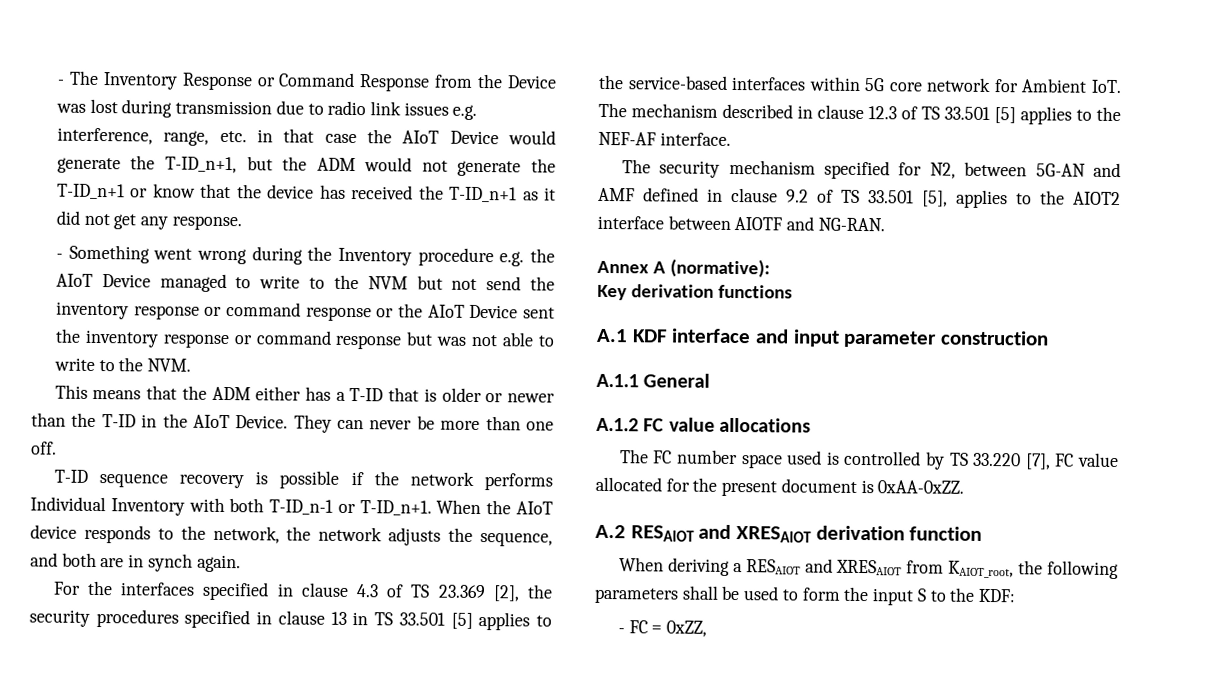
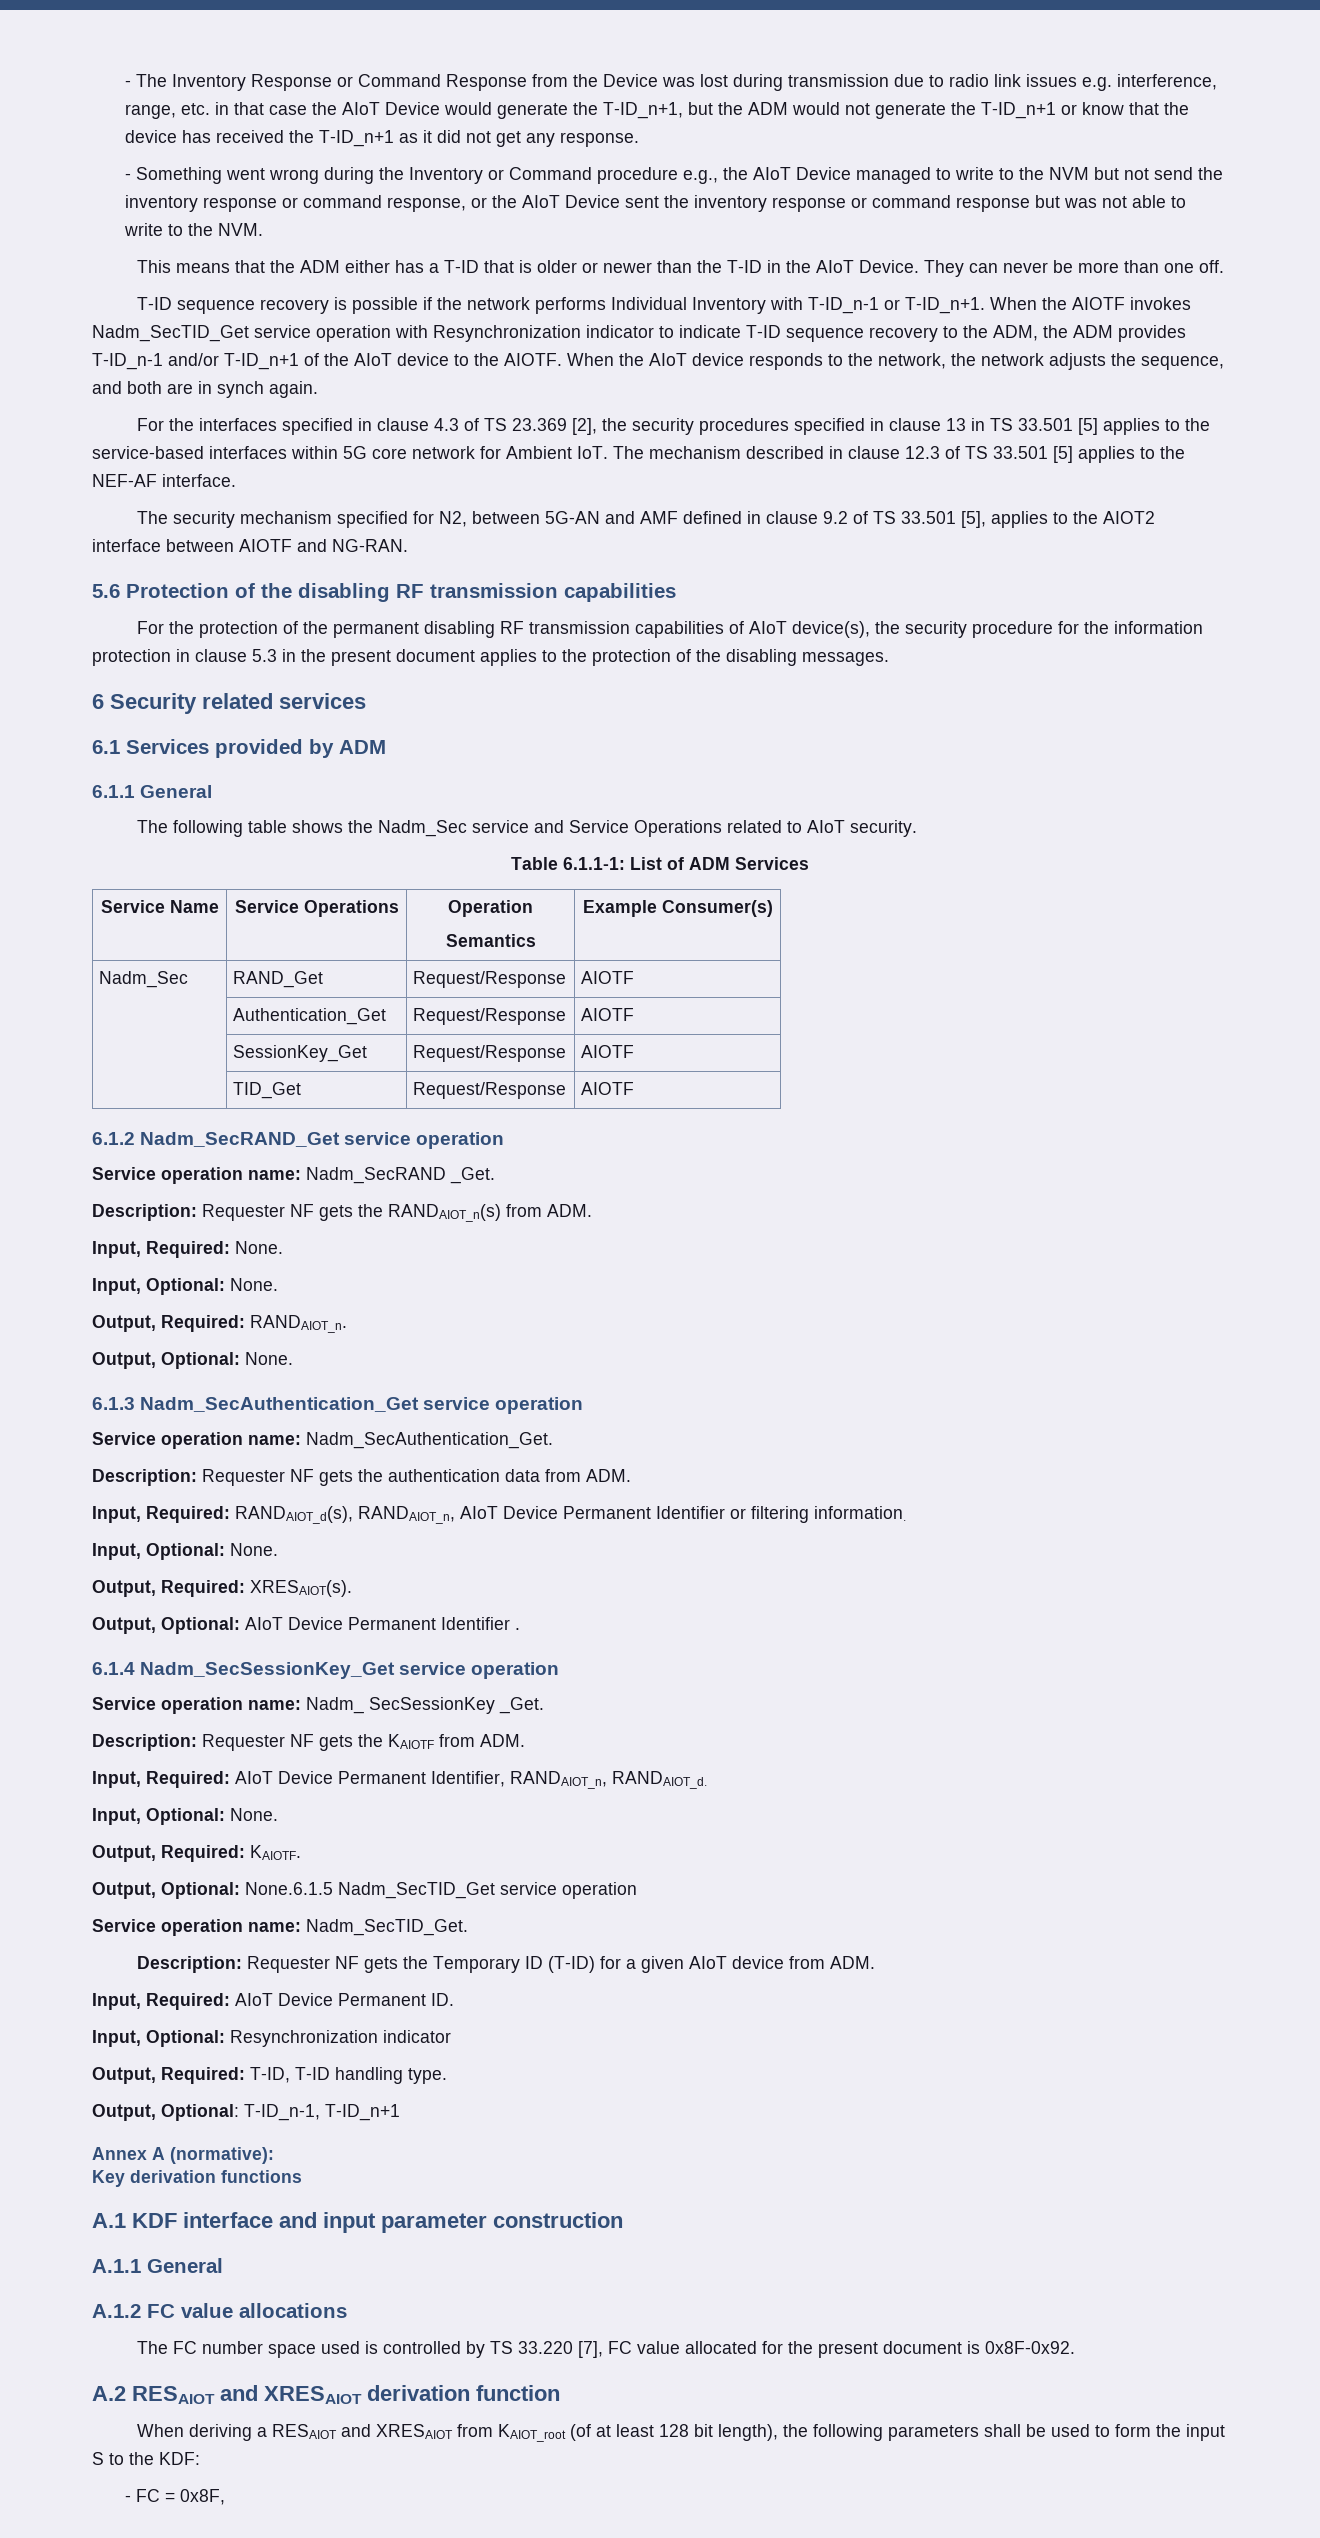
[417,247,525,267] procedure e.g. -> [488,167,719,184] or Command procedure e.g.,
[305,306,372,322] response -> [387,197,467,212] response,
[229,498,265,513] both -> (803, 303) none
(512, 507) none -> [1071,297,1191,310] [92,325,1186,342] [92,353,644,370] AIOTF invokes Nadm_SecTID_Get service operation with Resynchronization indicator to indicate T-ID sequence recovery to the ADM, the ADM provides T-ID_n-1 and/or T-ID_n+1 of the AIoT device to the AIOTF. When the
(885, 224) none -> [92,583,676,602] [136,621,1203,638] [92,649,889,666] [92,693,366,714] [92,739,386,758] [92,785,213,798] [136,820,917,837] [511,857,809,870] [100,900,219,913] [234,900,399,917] [448,900,533,917] [445,934,536,947] [582,900,773,917] [99,971,189,988] [233,971,324,988] [413,971,567,988] [581,971,635,984] [233,1008,387,1025] [413,1008,567,1025] [581,1008,635,1021] [233,1045,368,1062] [413,1045,567,1062] [581,1045,635,1058] [233,1082,302,1099] [413,1082,567,1099] [581,1082,635,1095] [92,1132,505,1149] [92,1167,495,1184] [92,1204,592,1222] [92,1241,283,1258] [92,1278,278,1295] [92,1315,347,1333] [92,1352,293,1369] [92,1397,584,1414] [92,1432,553,1449] [92,1469,631,1486] [92,1506,906,1524] [92,1543,278,1560] [92,1580,352,1597] [92,1617,520,1634] [92,1662,560,1679] [92,1697,544,1714] [92,1734,525,1751] [92,1771,707,1789] [92,1808,278,1825] [92,1845,301,1862] [92,1882,637,1899] [92,1919,468,1936] [136,1956,875,1973] [92,1993,454,2010] [92,2030,451,2047] [92,2067,447,2084] [92,2104,400,2121] // 5.6 Protection of the disabling RF transmission capabilities // For the protection of the permanent disabling RF transmission capabilities of AIoT device(s), the security procedure for the information protection in clause 5.3 in the present document applies to the protection of the disabling messages. // 6 Security related services // 6.1 Services provided by ADM // 6.1.1 General // The following table shows the Nadm_Sec service and Service Operations related to AIoT security. // Table 6.1.1-1: List of ADM Services // Service Name | Service Operations | Operation // Semantics | Example Consumer(s) // Nadm_Sec | RAND_Get | Request/Response | AIOTF // | Authentication_Get | Request/Response | AIOTF // | SessionKey_Get | Request/Response | AIOTF // | TID_Get | Request/Response | AIOTF // 6.1.2 Nadm_SecRAND_Get service operation // Service operation name: Nadm_SecRAND _Get. // Description: Requester NF gets the RANDAIOT_n(s) from ADM. // Input, Required: None. // Input, Optional: None. // Output, Required: RANDAIOT_n. // Output, Optional: None. // 6.1.3 Nadm_SecAuthentication_Get service operation // Service operation name: Nadm_SecAuthentication_Get. // Description: Requester NF gets the authentication data from ADM. // Input, Required: RANDAIOT_d(s), RANDAIOT_n, AIoT Device Permanent Identifier or filtering information. // Input, Optional: None. // Output, Required: XRESAIOT(s). // Output, Optional: AIoT Device Permanent Identifier . // 6.1.4 Nadm_SecSessionKey_Get service operation // Service operation name: Nadm_ SecSessionKey _Get. // Description: Requester NF gets the KAIOTF from ADM. // Input, Required: AIoT Device Permanent Identifier, RANDAIOT_n, RANDAIOT_d. // Input, Optional: None. // Output, Required: KAIOTF. // Output, Optional: None.6.1.5 Nadm_SecTID_Get service operation // Service operation name: Nadm_SecTID_Get. // Description: Requester NF gets the Temporary ID (T-ID) for a given AIoT device from ADM. // Input, Required: AIoT Device Permanent ID. // Input, Optional: Resynchronization indicator // Output, Required: T-ID, T-ID handling type. // Output, Optional: T-ID_n-1, T-ID_n+1
[877,480,965,494] 0xAA-0xZZ. -> [984,2341,1075,2354] 0x8F-0x92.
[947,560,1014,579] KAIOT_root, -> [497,2424,778,2442] KAIOT_root (of at least 128 bit length),
[666,620,708,637] 0xZZ, -> [180,2489,226,2505] 0x8F,

